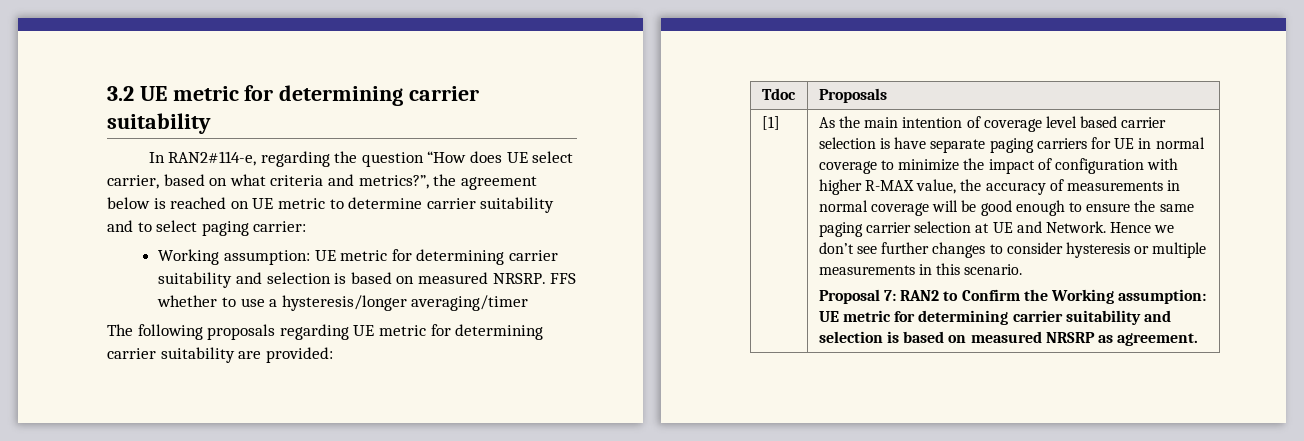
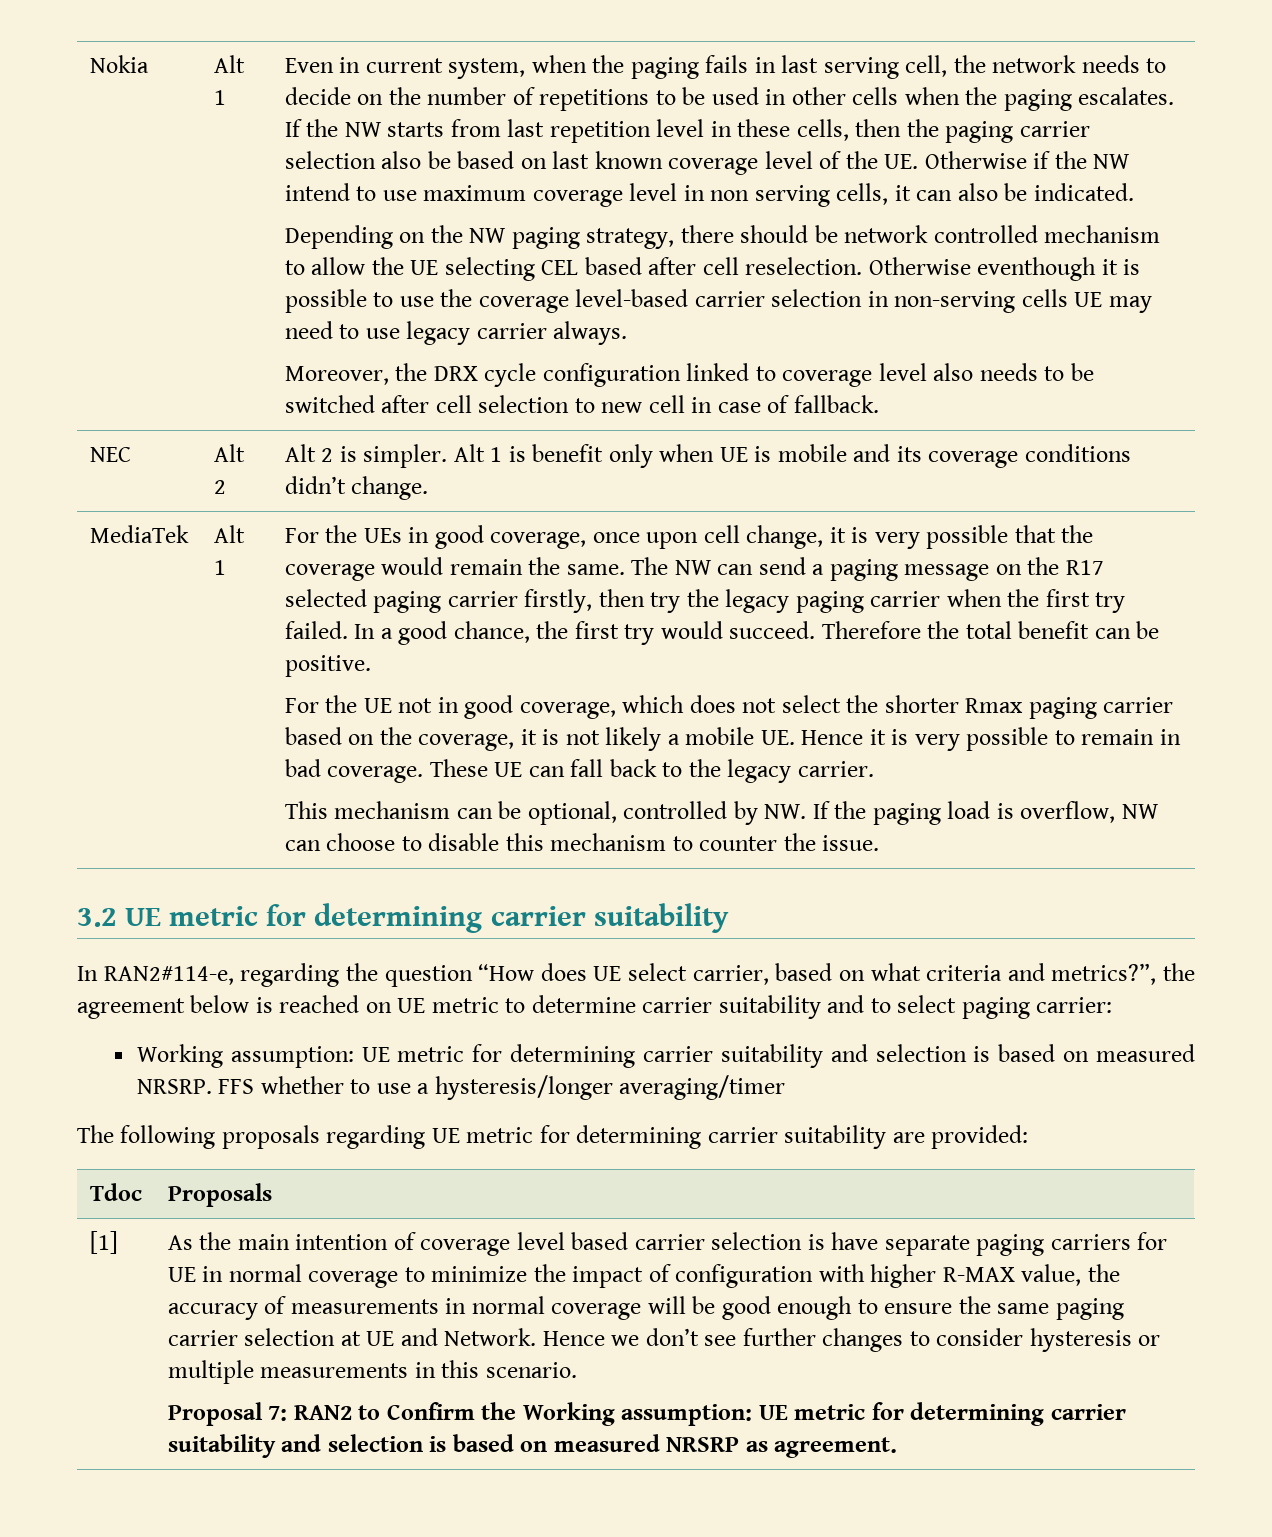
(107, 93) none -> [89,55,149,73] [213,55,245,73] [213,90,226,105] [284,55,1167,79] [284,87,1175,111] [284,119,1090,143] [284,151,1131,175] [284,183,1134,207] [284,225,1161,249] [284,257,1141,281] [284,289,1152,313] [284,321,628,345] [284,363,1094,387] [284,395,879,413] [89,447,131,462] [213,444,245,462] [213,480,226,494] [284,444,1131,468] [284,476,429,500] [89,525,189,543] [213,525,245,543] [213,560,226,575] [284,525,1094,549] [284,557,1104,581] [284,589,1126,613] [284,621,1160,645] [284,655,371,677] [284,695,1174,719] [284,727,1181,751] [284,759,874,783] [284,801,1159,825] [284,833,880,851] Nokia | Alt 1 | Even in current system, when the paging fails in last serving cell, the network needs to decide on the number of repetitions to be used in other cells when the paging escalates. If the NW starts from last repetition level in these cells, then the paging carrier selection also be based on last known coverage level of the UE. Otherwise if the NW intend to use maximum coverage level in non serving cells, it can also be indicated. // Depending on the NW paging strategy, there should be network controlled mechanism to allow the UE selecting CEL based after cell reselection. Otherwise eventhough it is possible to use the coverage level-based carrier selection in non-serving cells UE may need to use legacy carrier always. // Moreover, the DRX cycle configuration linked to coverage level also needs to be switched after cell selection to new cell in case of fallback. // NEC | Alt 2 | Alt 2 is simpler. Alt 1 is benefit only when UE is mobile and its coverage conditions didn’t change. // MediaTek | Alt 1 | For the UEs in good coverage, once upon cell change, it is very possible that the coverage would remain the same. The NW can send a paging message on the R17 selected paging carrier firstly, then try the legacy paging carrier when the first try failed. In a good chance, the first try would succeed. Therefore the total benefit can be positive. // For the UE not in good coverage, which does not select the shorter Rmax paging carrier based on the coverage, it is not likely a mobile UE. Hence it is very possible to remain in bad coverage. These UE can fall back to the legacy carrier. // This mechanism can be optional, controlled by NW. If the paging load is overflow, NW can choose to disable this mechanism to counter the issue. //

